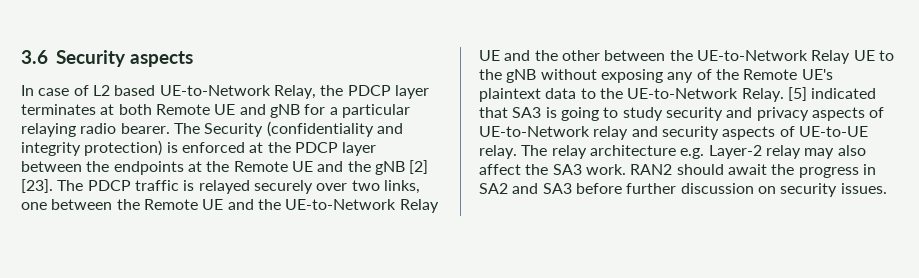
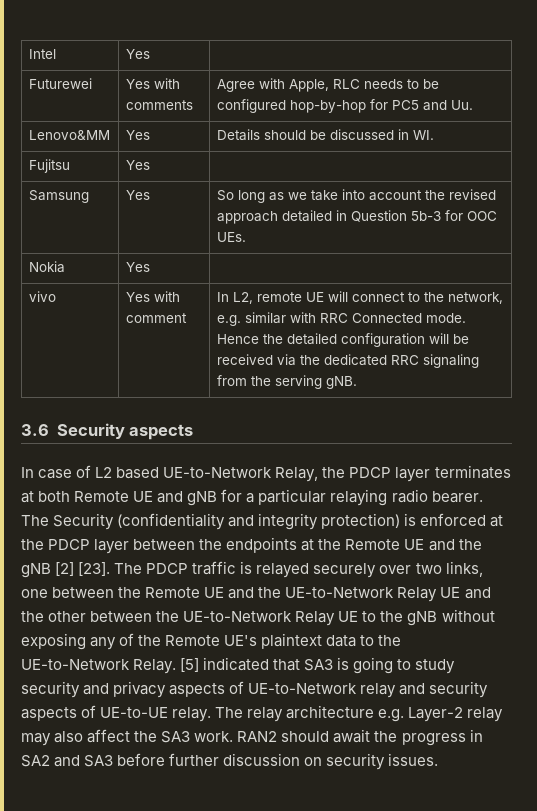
(21, 57) none -> [28,49,56,59] [125,49,150,59] [28,78,92,89] [125,78,180,89] [125,100,193,110] [216,78,439,92] [216,99,473,113] [28,130,110,140] [125,130,150,140] [216,129,434,141] [28,159,70,173] [125,160,150,170] [28,190,89,203] [125,190,150,200] [216,189,496,203] [216,210,497,224] [216,232,246,242] [28,261,65,273] [125,262,150,272] [28,291,56,302] [125,291,180,302] [125,313,187,323] [216,291,503,304] [216,312,466,326] [216,333,469,347] [216,354,479,368] [216,375,357,389] Intel | Yes | // Futurewei | Yes with comments | Agree with Apple, RLC needs to be configured hop-by-hop for PC5 and Uu. // Lenovo&MM | Yes | Details should be discussed in WI. // Fujitsu | Yes | // Samsung | Yes | So long as we take into account the revised approach detailed in Question 5b-3 for OOC UEs. // Nokia | Yes | // vivo | Yes with comment | In L2, remote UE will connect to the network, e.g. similar with RRC Connected mode. Hence the detailed configuration will be received via the dedicated RRC signaling from the serving gNB. //

